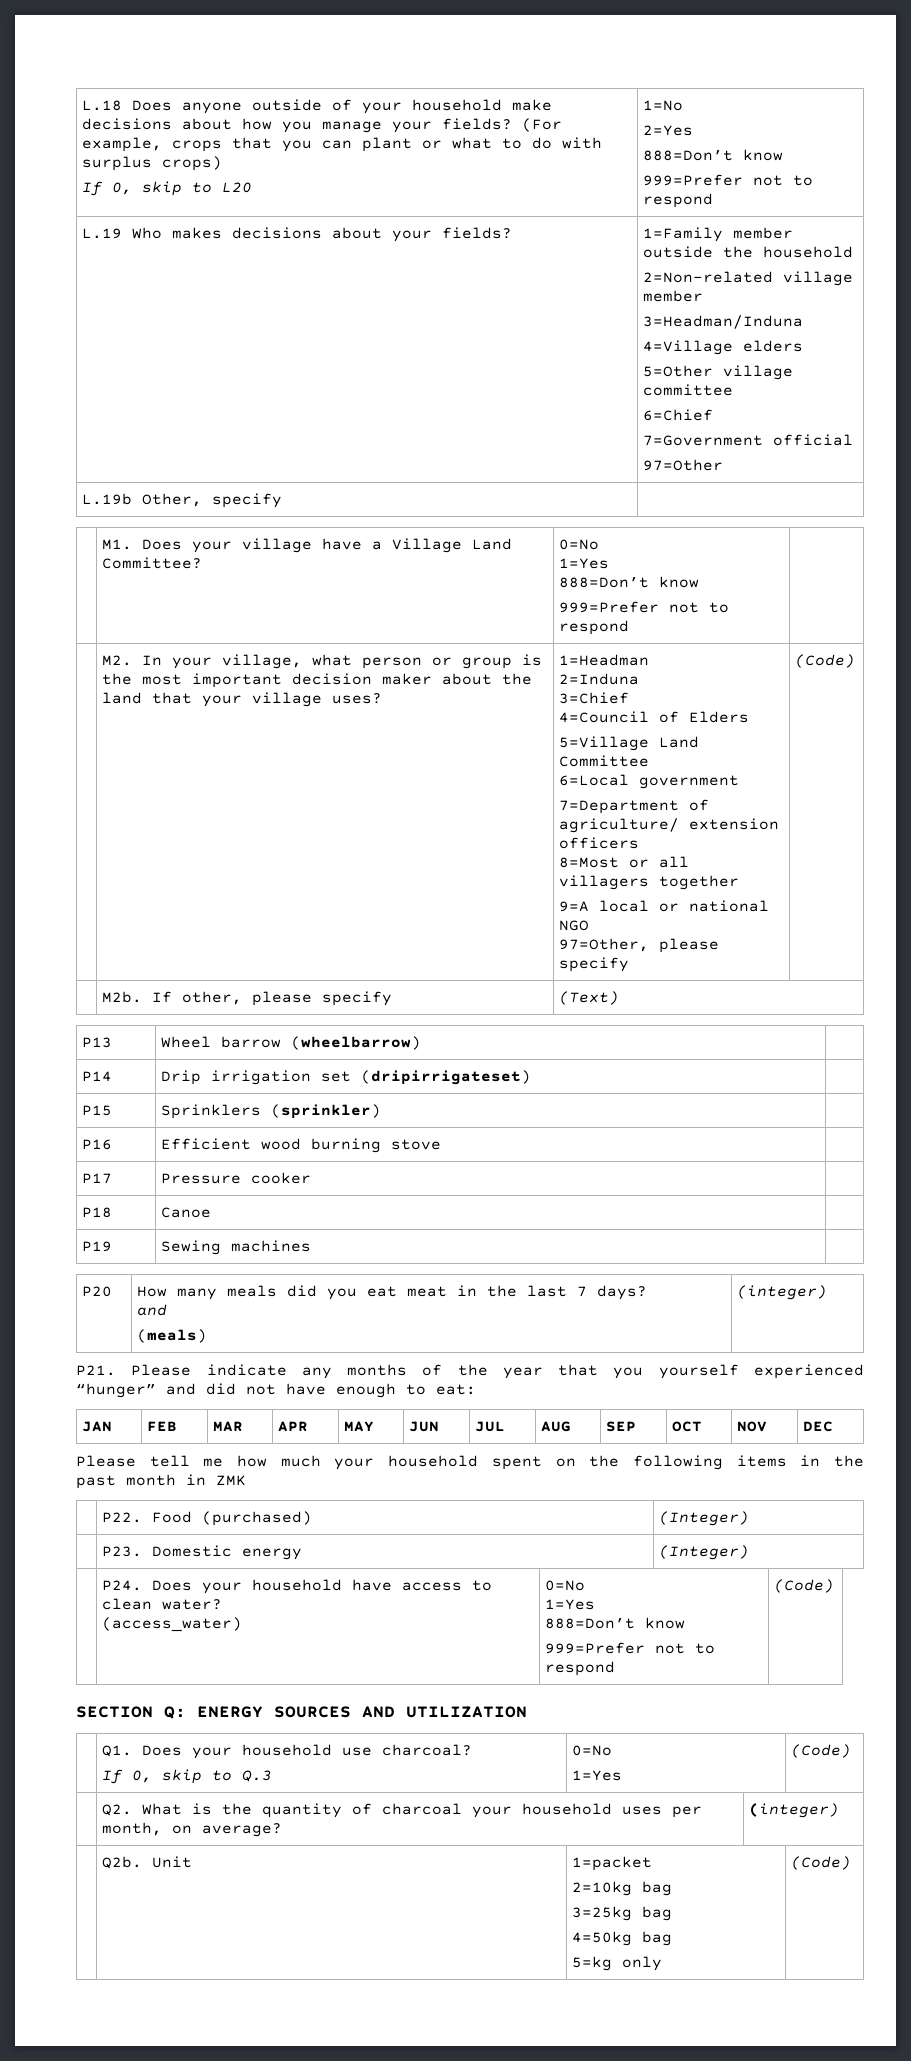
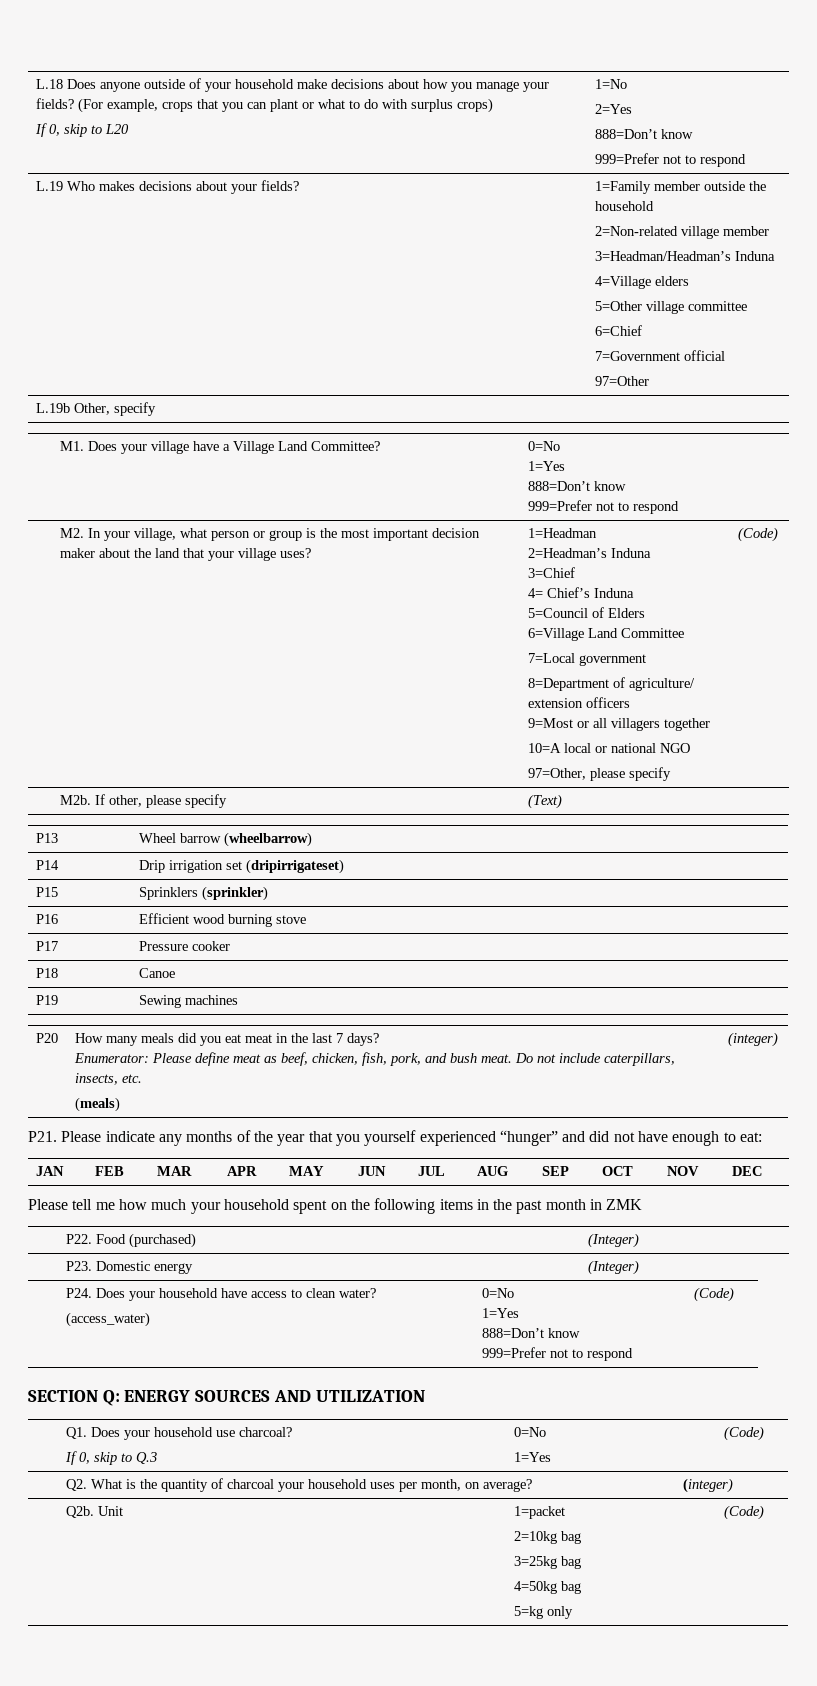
[643,315,804,329] 3=Headman/Induna -> [595,251,776,261] 3=Headman/Headman’s Induna
[559,673,640,685] 2=Induna -> [528,548,652,558] 2=Headman’s Induna
[559,711,650,723] 4=Council -> [528,587,635,598] [528,608,589,618] 4= Chief’s Induna // 5=Council
[559,736,650,751] 5=Village -> [528,628,585,641] 6=Village
[559,774,630,786] 6=Local -> [528,653,576,663] 7=Local
[559,800,680,814] 7=Department -> [528,678,610,691] 8=Department
[559,857,620,868] 8=Most -> [528,718,574,728] 9=Most
[559,901,590,912] 9=A -> [528,743,562,753] 10=A
[137,1304,168,1316] and -> [74,1052,676,1066] [75,1073,143,1085] Enumerator: Please define meat as beef, chicken, fish, pork, and bush meat. Do not include caterpillars, insects, etc.

